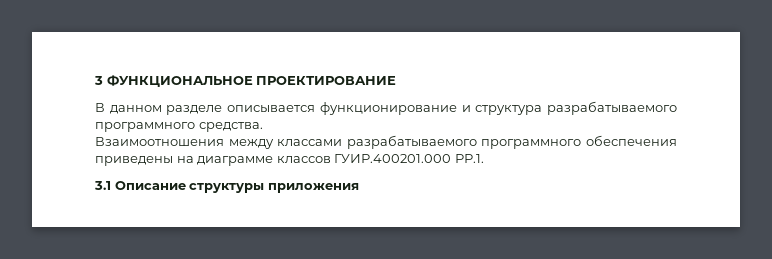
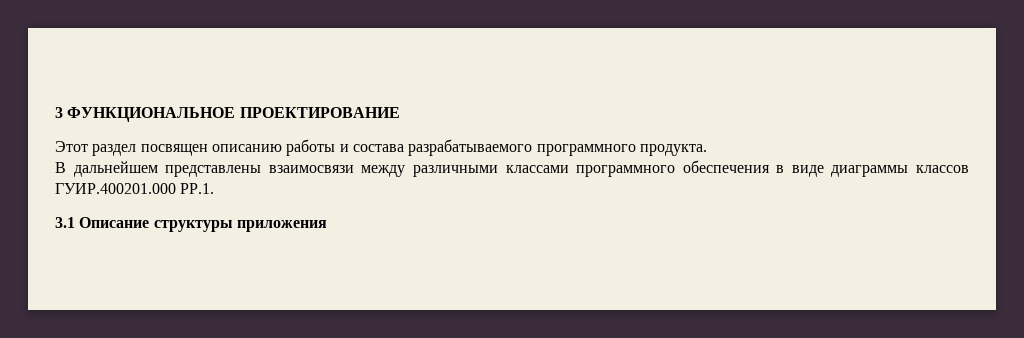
[95,101,677,115] [95,122,263,132] [95,135,678,149] [95,156,274,166] В данном разделе описывается функционирование и структура разрабатываемого программного средства. // Взаимоотношения между классами разрабатываемого программного обеспечения приведены на диаграмме -> [55,139,707,156] [55,160,909,177] Этот раздел посвящен описанию работы и состава разрабатываемого программного продукта. // В дальнейшем представлены взаимосвязи между различными классами программного обеспечения в виде диаграммы

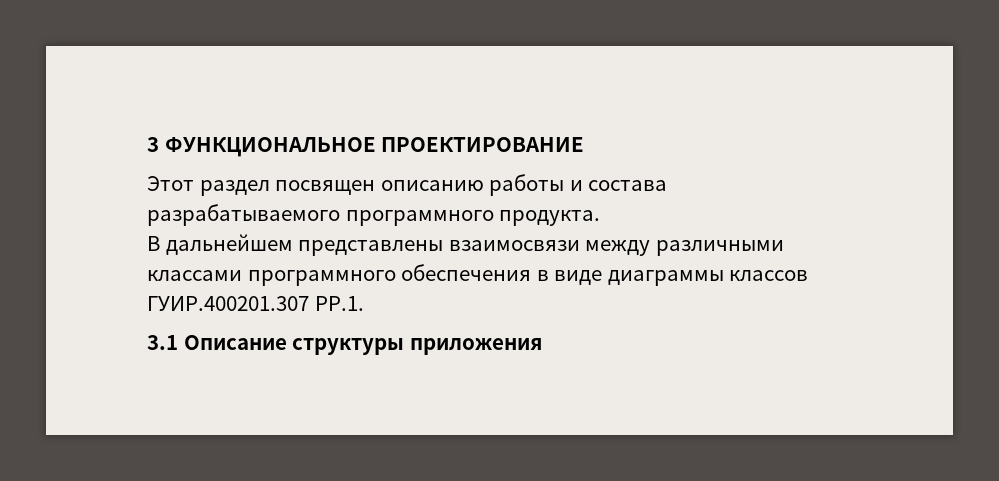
[55,183,176,194] ГУИР.400201.000 -> [147,296,309,311] ГУИР.400201.307

